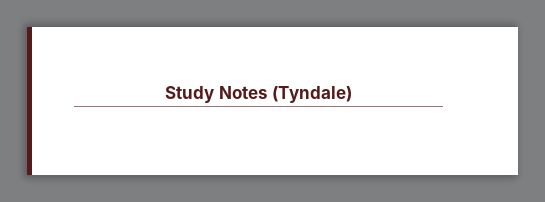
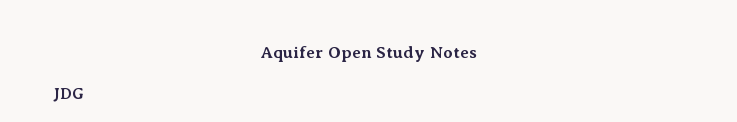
(164, 94) none -> [260,46,372,62] Aquifer Open
[272,86,353,103] (Tyndale) -> [53,88,84,102] // JDG

